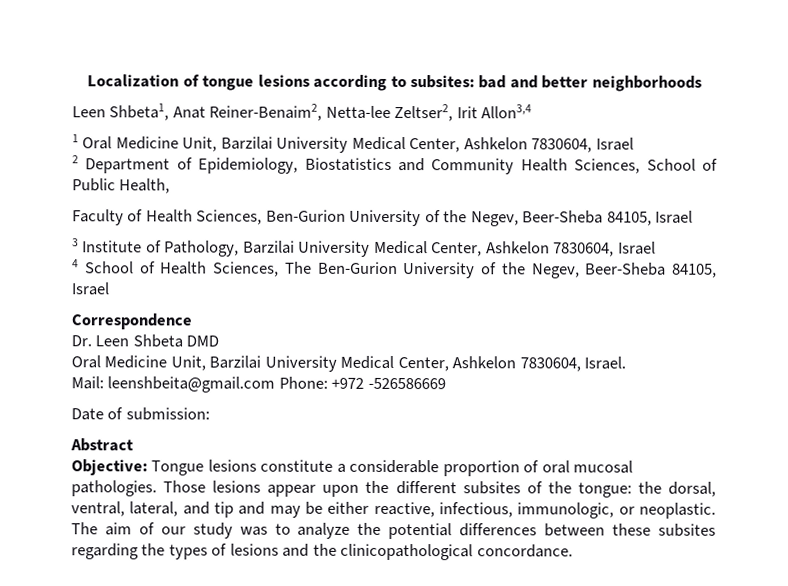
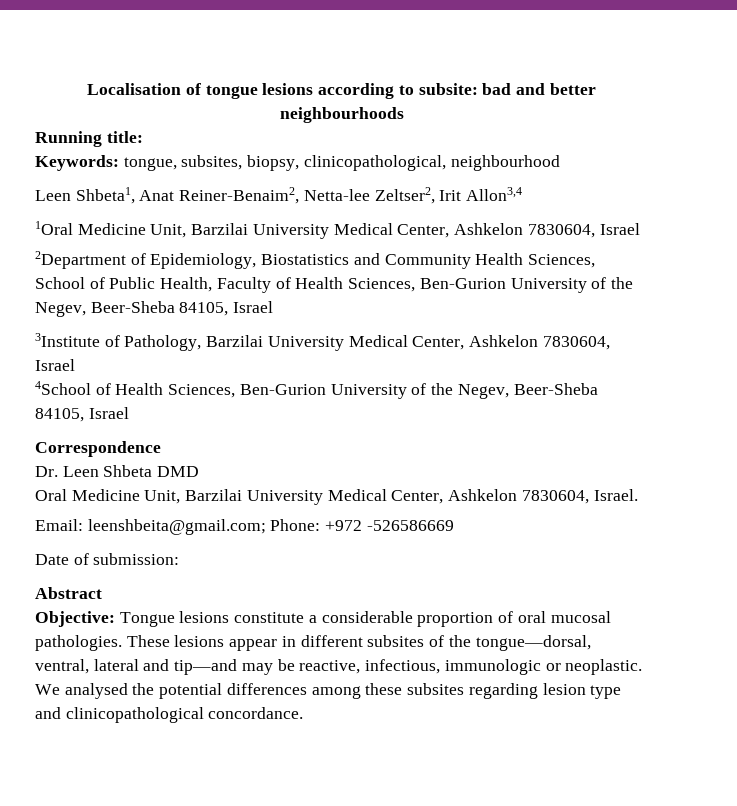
[87,74,180,88] Localization -> [87,83,182,95] Localisation
[409,75,475,89] subsites: -> [418,83,478,95] subsite:
[591,75,702,92] neighborhoods -> [279,107,404,123] [35,131,143,147] [35,155,560,171] neighbourhoods // Running title: // Keywords: tongue, subsites, biopsy, clinicopathological, neighbourhood
[72,134,113,150] 1 Oral -> [35,221,73,235] 1Oral
[72,155,171,174] 2 Department -> [35,251,126,269] 2Department
(171, 186) // -> (213, 284) none
[72,238,143,253] 3 Institute -> [35,333,100,347] 3Institute
[72,259,312,277] 4 School of Health Sciences, The -> [35,381,236,398] 4School of Health Sciences,
[71,376,276,393] Mail: leenshbeita@gmail.com -> [35,519,266,535] Email: leenshbeita@gmail.com;
[163,480,207,493] Those -> [126,635,170,647] These
[322,480,390,497] upon the -> [281,636,296,647] in
[577,481,716,498] [71,501,266,518] tongue: the dorsal, ventral, lateral, and tip and -> [475,635,591,651] [35,659,238,675] tongue—dorsal, ventral, lateral and tip—and
[327,501,370,514] either -> (295, 665) none
[517,502,615,519] immunologic, -> [444,659,541,675] immunologic
[71,522,351,539] The aim of our study was to analyze -> [35,683,128,699] We analysed
[544,523,606,537] between -> [311,686,361,699] among
[141,543,337,560] the types of lesions and the -> [542,683,622,699] [35,707,61,719] lesion type and

